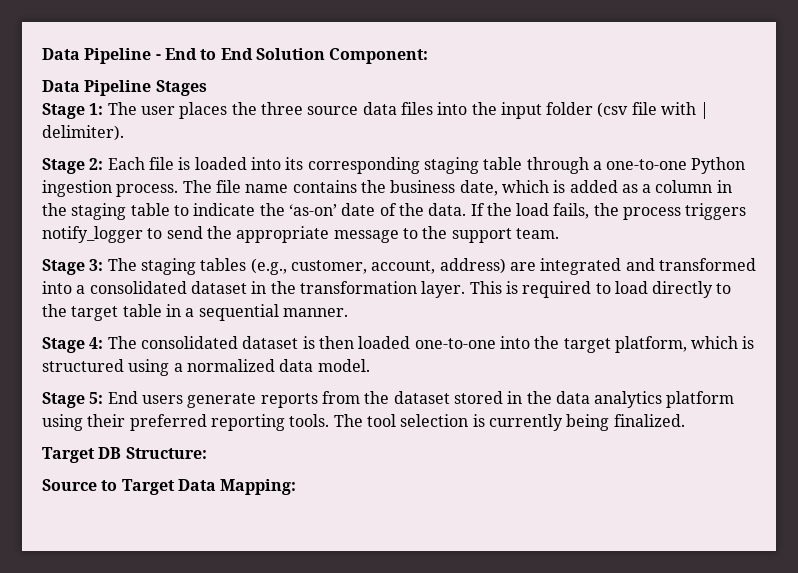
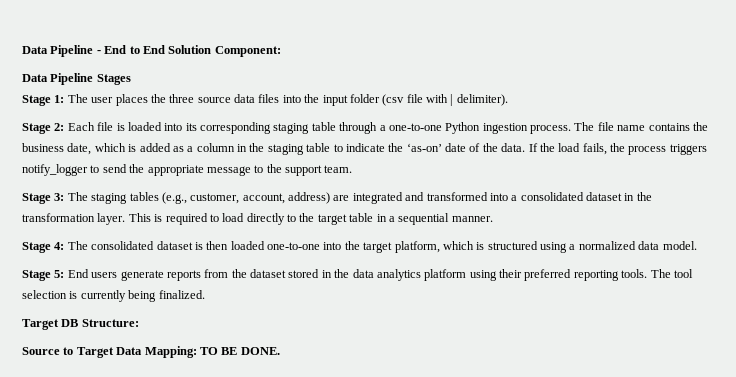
(297, 487) none -> [199,347,280,355] TO BE DONE.

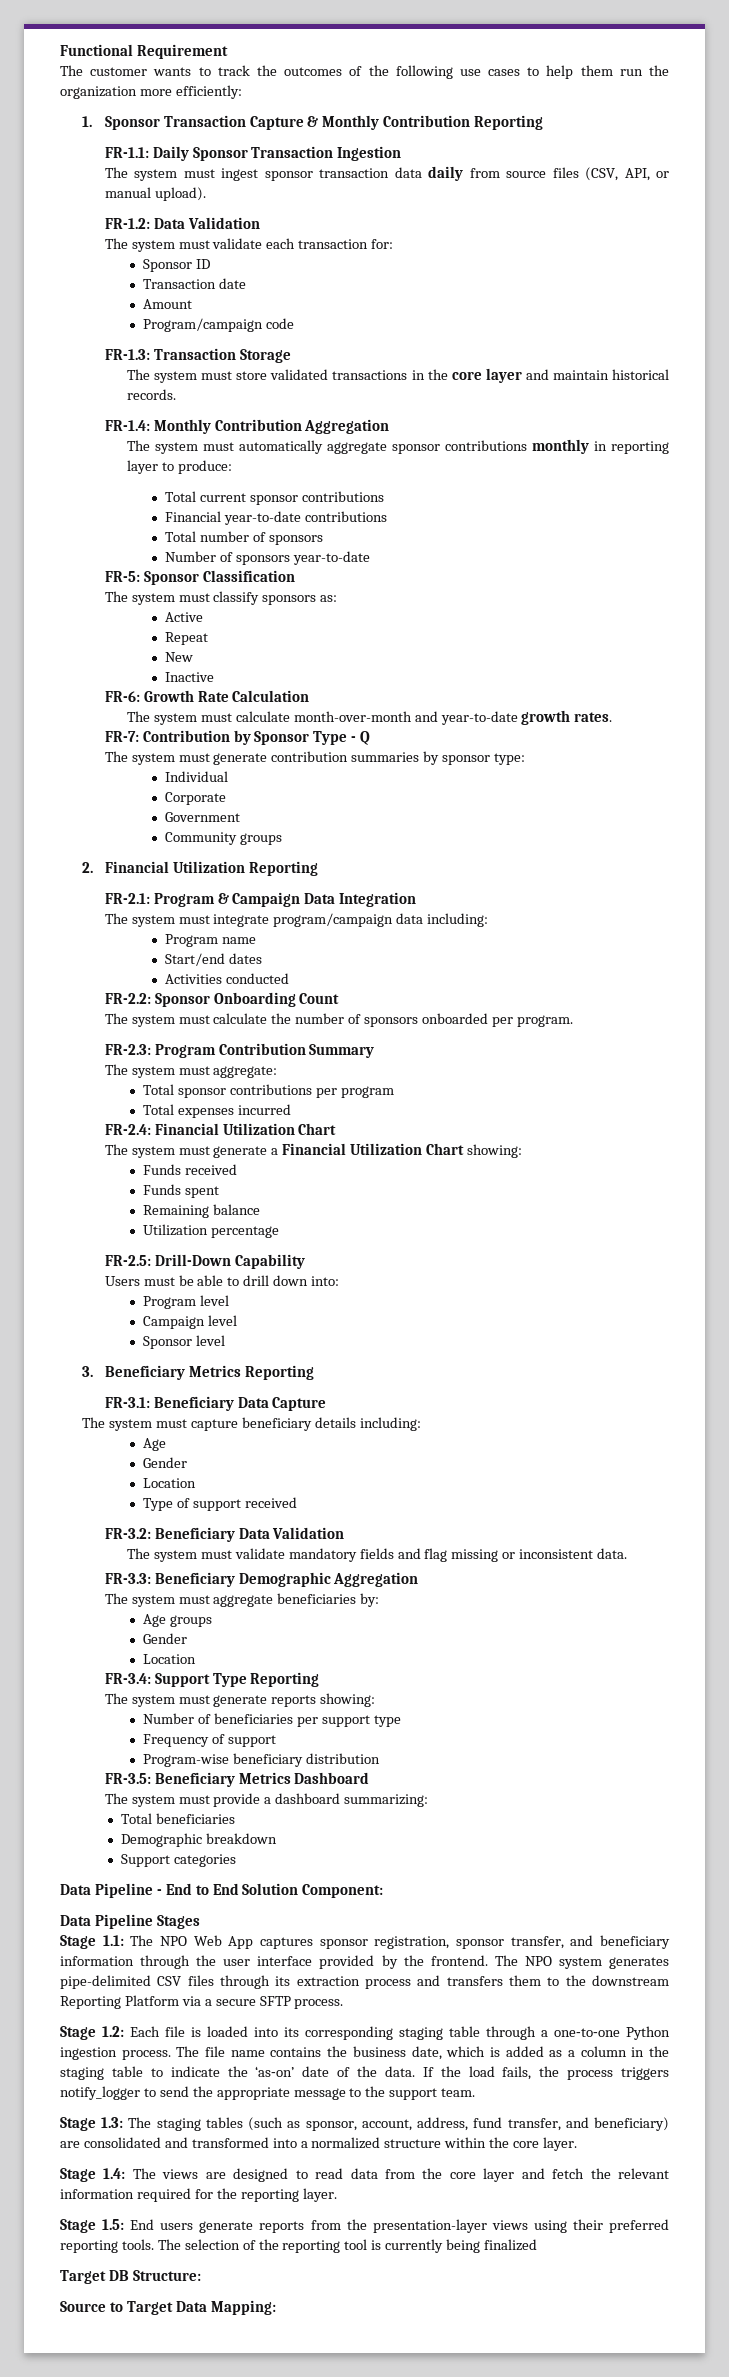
(22, 50) none -> [60,44,228,59] [60,65,669,79] [60,85,242,99] [82,115,544,130] [104,146,402,161] [104,166,669,181] [104,187,206,201] [104,217,260,229] [104,238,394,252] [143,259,210,272] [143,278,246,289] [143,299,193,309] [143,318,294,332] [104,348,291,363] [127,368,669,383] [127,389,177,400] [104,419,390,434] [127,439,669,454] [127,460,232,474] [165,491,385,505] [165,511,388,525] [165,531,324,545] [165,551,371,565] [104,570,295,585] [104,591,338,605] [165,612,204,622] [165,632,209,645] [165,652,194,662] [165,672,215,682] [104,690,310,702] [127,710,613,725] [104,730,371,745] [104,751,526,765] [165,771,229,782] [165,792,227,805] [165,812,241,822] [165,832,283,845] [82,861,318,876] [104,892,417,907] [104,913,489,927] [165,934,257,947] [165,953,263,966] [165,973,290,984] [104,992,340,1007] [104,1013,573,1027] [104,1043,375,1058] [104,1064,278,1078] [143,1084,394,1098] [143,1104,291,1118] [104,1123,337,1135] [104,1143,523,1158] [143,1164,237,1175] [143,1184,219,1198] [143,1204,260,1218] [143,1224,279,1238] [104,1254,305,1269] [104,1275,340,1286] [143,1295,229,1309] [143,1315,237,1329] [143,1335,225,1349] [82,1365,314,1380] [104,1396,327,1411] [82,1417,421,1431] [143,1438,167,1451] [143,1457,188,1468] [143,1478,197,1488] [143,1497,297,1511] [104,1527,345,1542] [127,1548,628,1562] [104,1572,419,1587] [104,1593,380,1607] [143,1614,212,1627] [143,1633,188,1644] [143,1654,197,1664] [104,1672,320,1687] [104,1693,376,1707] [143,1713,401,1727] [143,1734,276,1747] [143,1753,380,1767] [104,1772,370,1787] [104,1793,429,1807] [120,1813,235,1824] [120,1833,277,1847] [120,1854,236,1867] Functional Requirement // The customer wants to track the outcomes of the following use cases to help them run the organization more efficiently: // 1. Sponsor Transaction Capture & Monthly Contribution Reporting // FR-1.1: Daily Sponsor Transaction Ingestion // The system must ingest sponsor transaction data daily from source files (CSV, API, or manual upload). // FR-1.2: Data Validation // The system must validate each transaction for: // Sponsor ID // Transaction date // Amount // Program/campaign code // FR-1.3: Transaction Storage // The system must store validated transactions in the core layer and maintain historical records. // FR-1.4: Monthly Contribution Aggregation // The system must automatically aggregate sponsor contributions monthly in reporting layer to produce: // Total current sponsor contributions // Financial year-to-date contributions // Total number of sponsors // Number of sponsors year-to-date // FR-5: Sponsor Classification // The system must classify sponsors as: // Active // Repeat // New // Inactive // FR-6: Growth Rate Calculation // The system must calculate month-over-month and year-to-date growth rates. // FR-7: Contribution by Sponsor Type - Q // The system must generate contribution summaries by sponsor type: // Individual // Corporate // Government // Community groups // 2. Financial Utilization Reporting // FR-2.1: Program & Campaign Data Integration // The system must integrate program/campaign data including: // Program name // Start/end dates // Activities conducted // FR-2.2: Sponsor Onboarding Count // The system must calculate the number of sponsors onboarded per program. // FR-2.3: Program Contribution Summary // The system must aggregate: // Total sponsor contributions per program // Total expenses incurred // FR-2.4: Financial Utilization Chart // The system must generate a Financial Utilization Chart showing: // Funds received // Funds spent // Remaining balance // Utilization percentage // FR-2.5: Drill-Down Capability // Users must be able to drill down into: // Program level // Campaign level // Sponsor level // 3. Beneficiary Metrics Reporting // FR-3.1: Beneficiary Data Capture // The system must capture beneficiary details including: // Age // Gender // Location // Type of support received // FR-3.2: Beneficiary Data Validation // The system must validate mandatory fields and flag missing or inconsistent data. // FR-3.3: Beneficiary Demographic Aggregation // The system must aggregate beneficiaries by: // Age groups // Gender // Location // FR-3.4: Support Type Reporting // The system must generate reports showing: // Number of beneficiaries per support type // Frequency of support // Program-wise beneficiary distribution // FR-3.5: Beneficiary Metrics Dashboard // The system must provide a dashboard summarizing: // Total beneficiaries // Demographic breakdown // Support categories //
[54,94,508,106] [22,123,65,134] 1: The user places the three source data files into the input folder (csv file with | delimiter). // Stage 2: -> [102,1935,670,1949] [60,1955,669,1969] [60,1975,669,1989] [60,1995,344,2009] [60,2026,124,2040] 1.1: The NPO Web App captures sponsor registration, sponsor transfer, and beneficiary information through the user interface provided by the frontend. The NPO system generates pipe-delimited CSV files through its extraction process and transfers them to the downstream Reporting Platform via a secure SFTP process. // Stage 1.2:
[54,193,65,201] 3: -> [101,2117,124,2128] 1.3:
[161,192,652,204] [22,213,493,225] [22,241,697,253] [22,270,65,281] (e.g., customer, account, address) are integrated and transformed into a consolidated dataset in the transformation layer. This is required to load directly to the target table in a sequential manner. // Stage 4: The consolidated dataset is then loaded one‑to‑one into the target platform, which is structured using a normalized data model. // Stage 5: -> [248,2117,669,2131] [60,2137,578,2151] [60,2168,669,2182] [60,2188,337,2202] [60,2219,125,2233] (such as sponsor, account, address, fund transfer, and beneficiary) are consolidated and transformed into a normalized structure within the core layer. // Stage 1.4: The views are designed to read data from the core layer and fetch the relevant information required for the reporting layer. // Stage 1.5:
[250,269,467,281] dataset stored in the data analytics platform -> [372,2219,528,2233] presentation-layer views
[673,269,693,278] [22,290,67,299] tool selection -> [184,2239,368,2253] selection of the reporting tool
[158,290,205,299] finalized. -> [484,2239,538,2251] finalized
[199,347,280,355] TO BE DONE. -> (276, 2307) none

